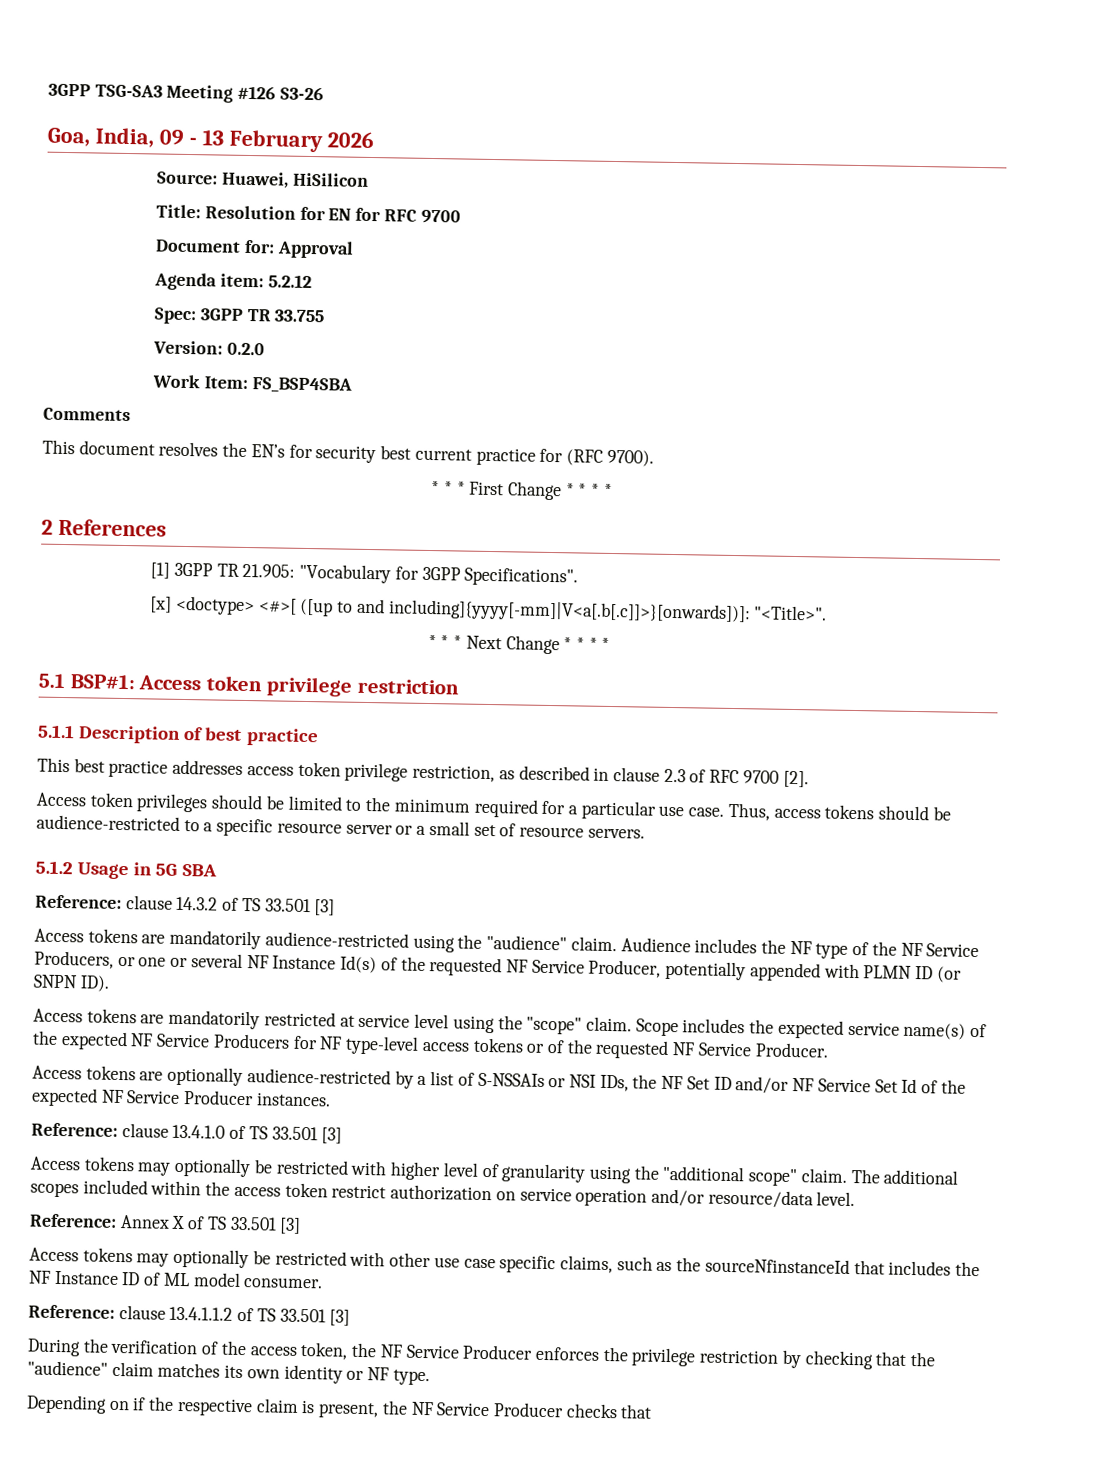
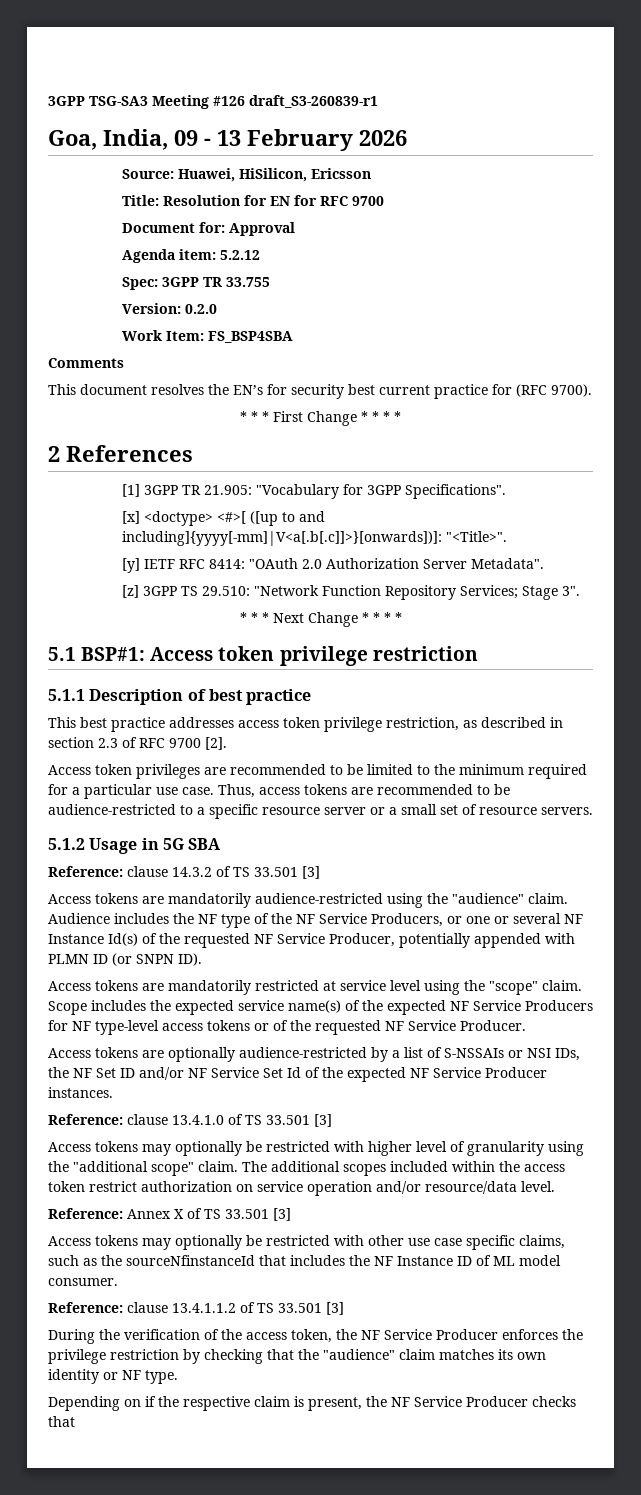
[279,86,324,101] S3-26 -> [249,95,378,108] draft_S3-260839-r1
[292,172,369,187] HiSilicon -> [238,168,371,182] HiSilicon, Ericsson
(828, 613) none -> [121,558,544,573] [121,585,580,600] // [y] IETF RFC 8414: "OAuth 2.0 Authorization Server Metadata". // [z] 3GPP TS 29.510: "Network Function Repository Services; Stage 3".
[612,767,660,782] clause -> [48,737,94,748] section
[211,794,264,810] should -> [204,764,343,775] are recommended to
[878,805,930,821] should -> [351,784,490,795] are recommended to

